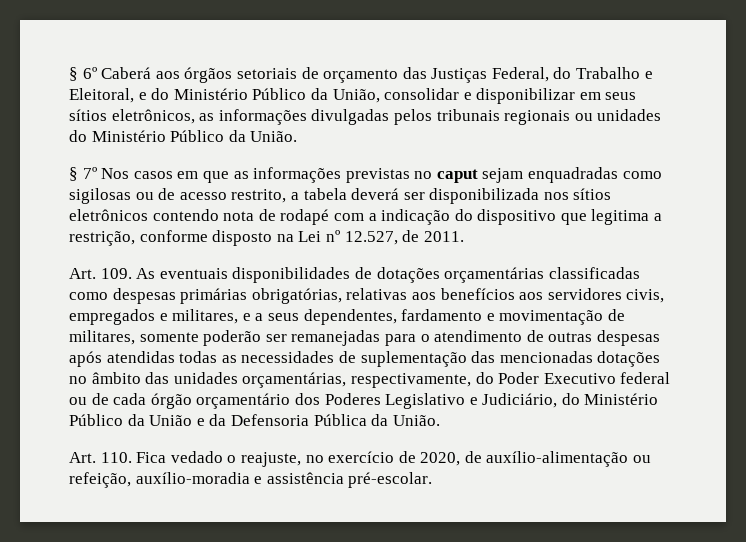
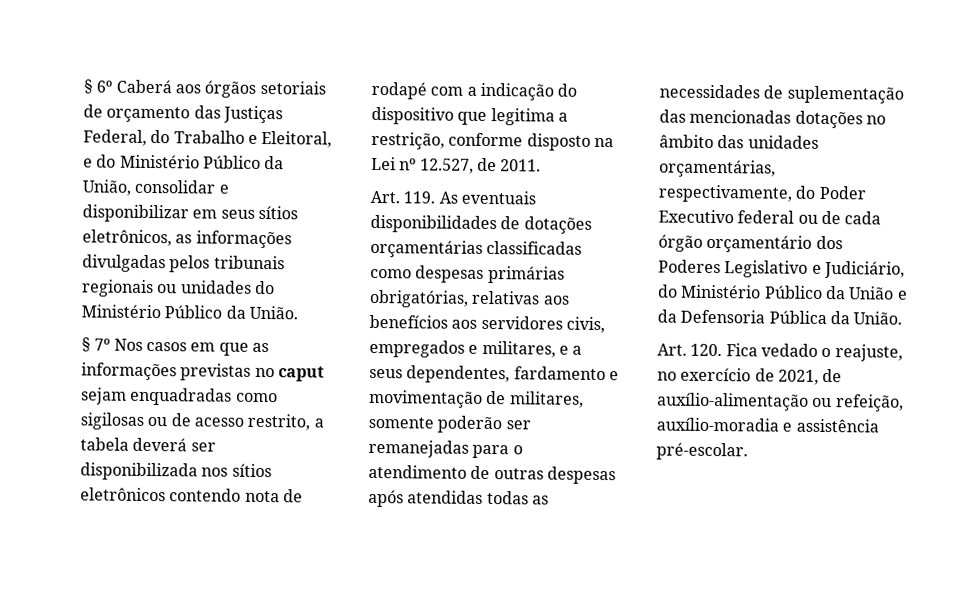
[100,268,132,279] 109. -> [403,191,436,204] 119.
[100,452,132,463] 110. -> [690,343,723,357] 120.
[420,452,461,466] 2020, -> [777,369,819,385] 2021,

